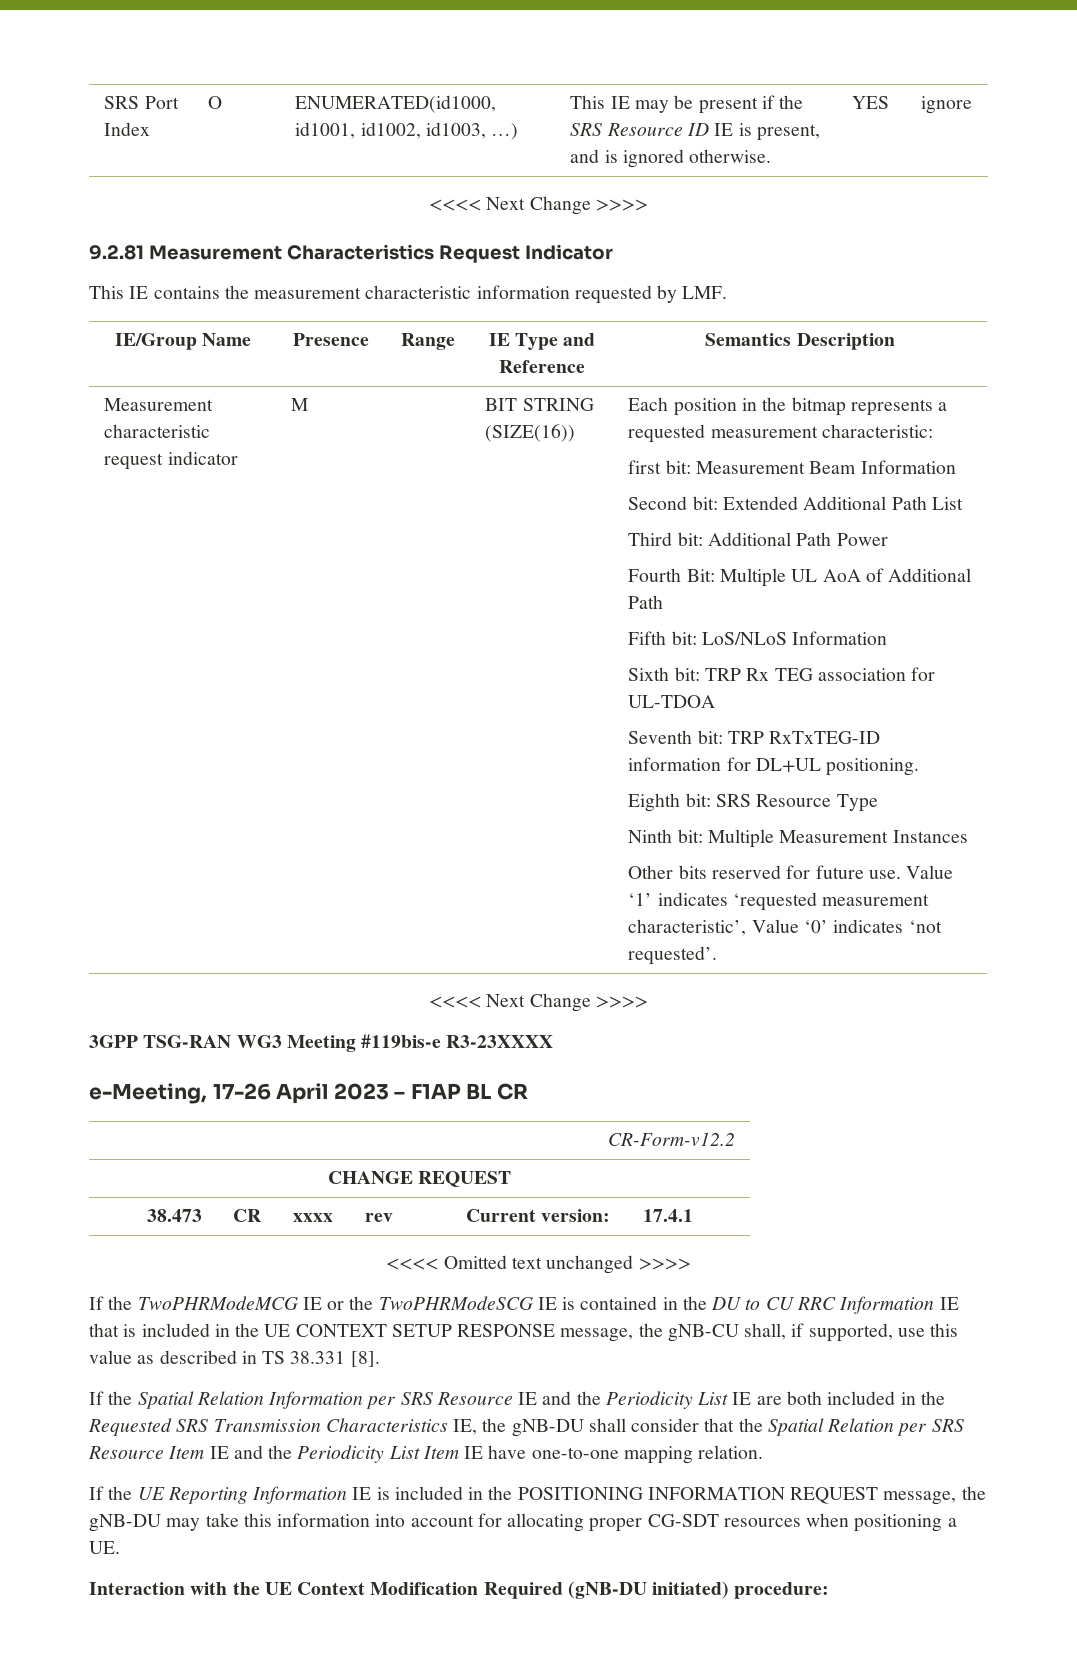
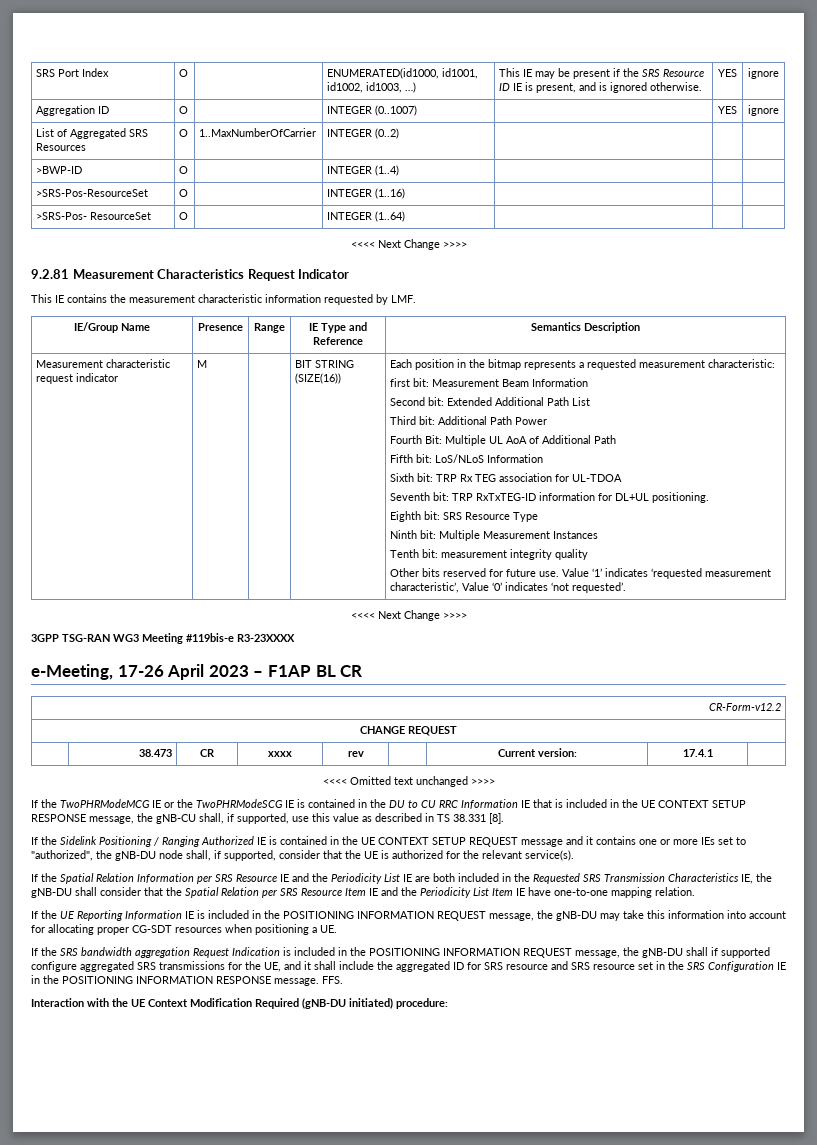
(972, 105) none -> [36,105,110,116] [179,106,189,114] [327,105,418,116] [718,106,737,114] [748,105,779,116] [36,128,149,139] [36,143,87,151] [179,129,189,137] [199,128,317,137] [327,128,400,139] [36,166,83,174] [179,166,189,174] [327,165,400,176] [36,189,149,197] [179,189,189,197] [327,188,406,199] [36,212,152,220] [179,212,189,220] [327,211,406,222] // Aggregation ID | O | | INTEGER (0..1007) | | YES | ignore // List of Aggregated SRS Resources | O | 1..MaxNumberOfCarrier | INTEGER (0..2) | | | // >BWP-ID | O | | INTEGER (1..4) | | | // >SRS-Pos-ResourceSet | O | | INTEGER (1..16) | | | // >SRS-Pos- ResourceSet | O | | INTEGER (1..64) | | |
(968, 836) none -> [390,549,589,560] // Tenth bit: measurement integrity quality
(380, 1359) none -> [31,836,746,847] [31,850,574,861] // If the Sidelink Positioning / Ranging Authorized IE is contained in the UE CONTEXT SETUP REQUEST message and it contains one or more IEs set to "authorized", the gNB-DU node shall, if supported, consider that the UE is authorized for the relevant service(s).
(120, 1547) none -> [31,947,770,958] [31,961,786,972] [31,975,343,986] // If the SRS bandwidth aggregation Request Indication is included in the POSITIONING INFORMATION REQUEST message, the gNB-DU shall if supported configure aggregated SRS transmissions for the UE, and it shall include the aggregated ID for SRS resource and SRS resource set in the SRS Configuration IE in the POSITIONING INFORMATION RESPONSE message. FFS.

